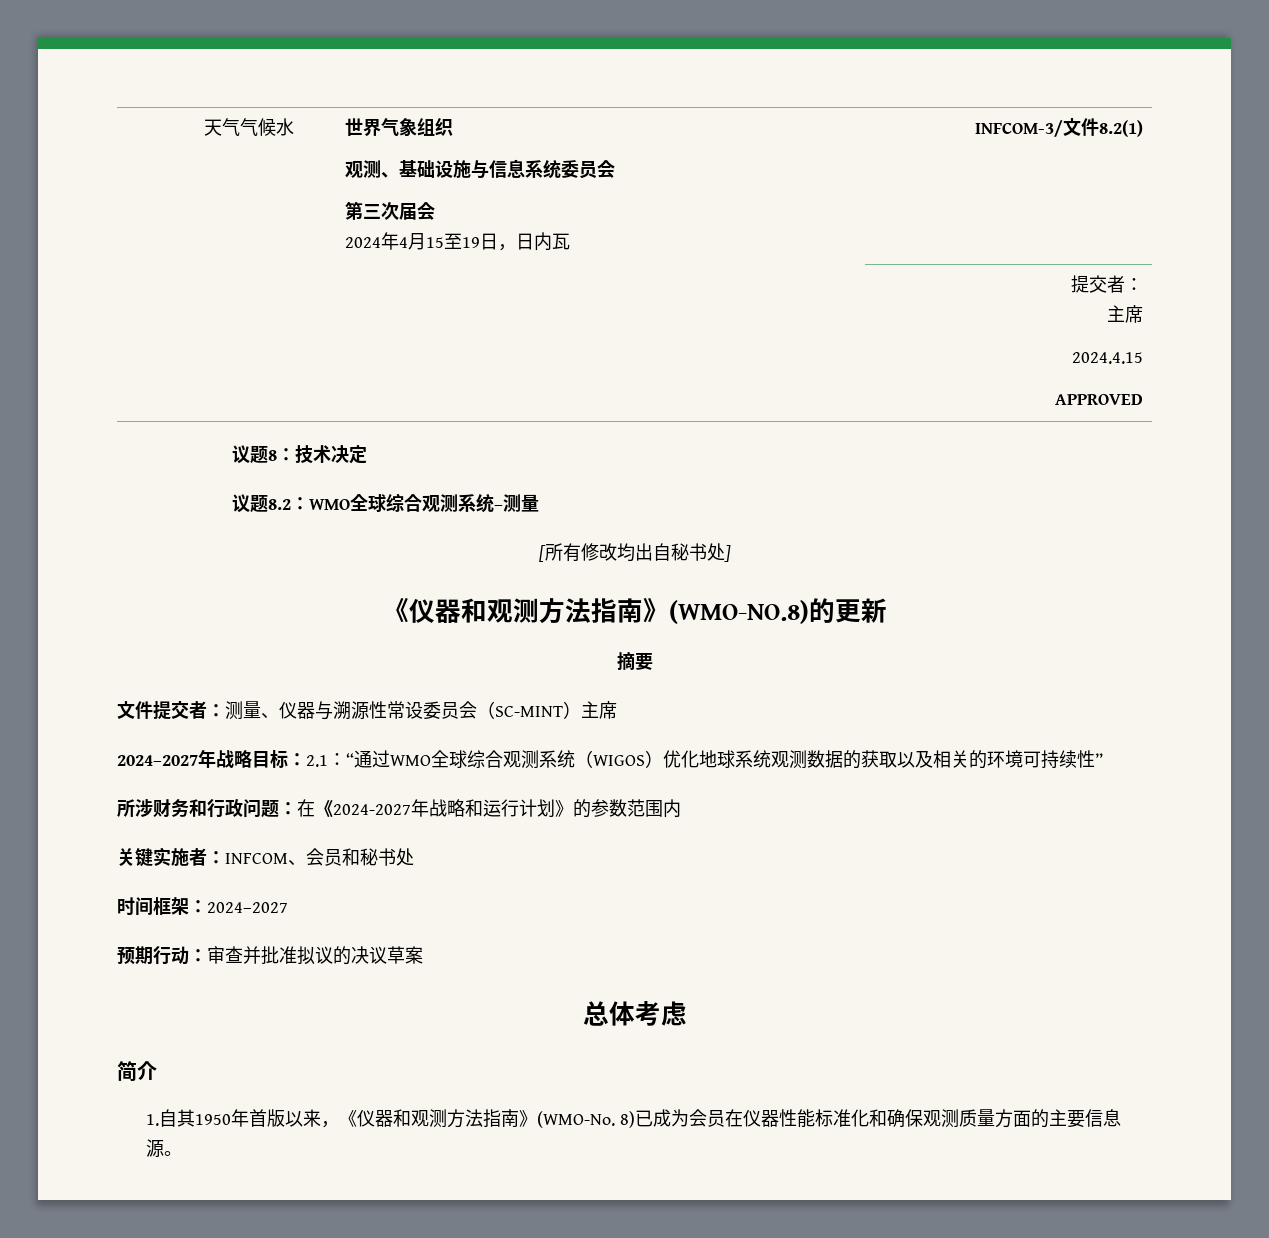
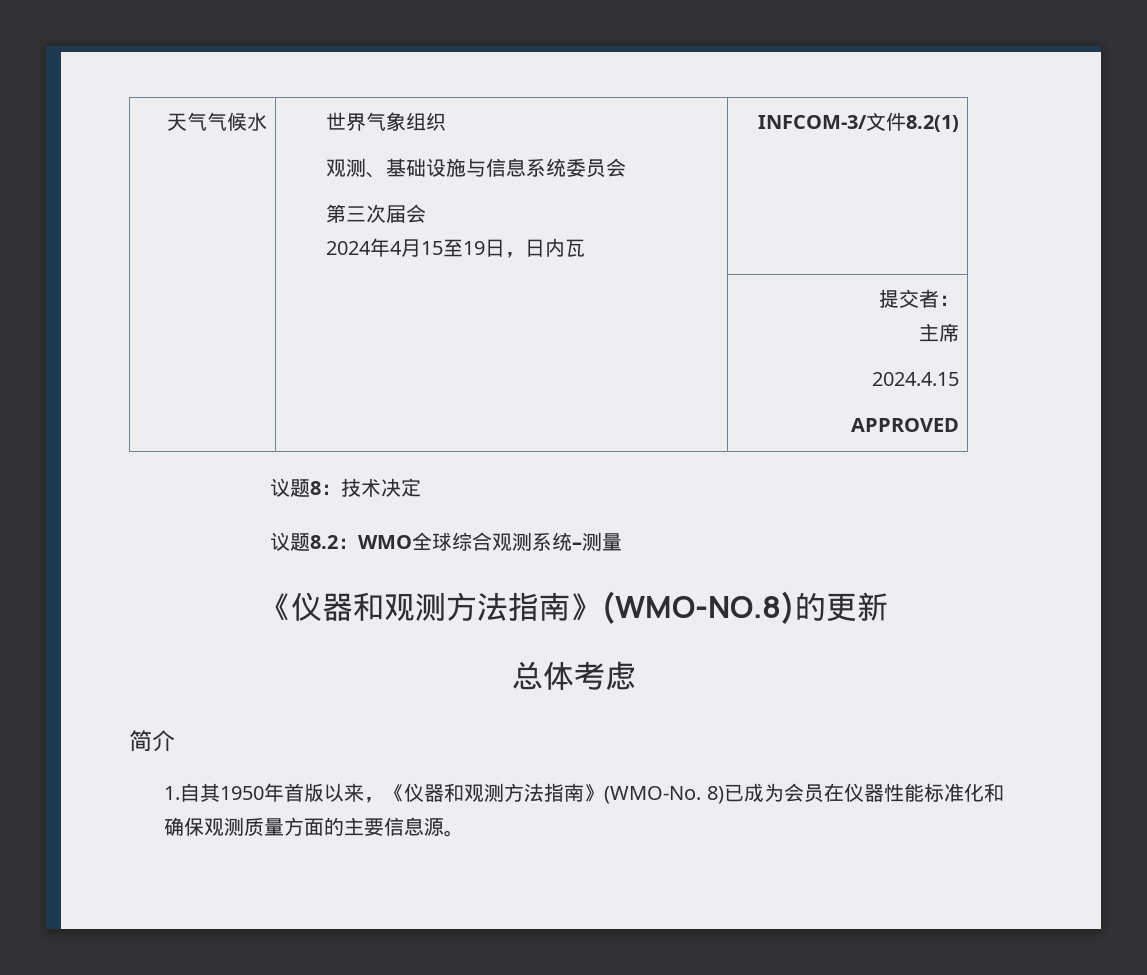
[539,543,731,562] // [所有修改均出自秘书处] -> (623, 542) none
[616,652,653,670] [117,700,617,720] [117,749,1103,769] [117,799,681,818] [117,847,414,867] [117,897,288,916] [117,946,423,965] // 摘要 // 文件提交者：测量、仪器与溯源性常设委员会（SC-MINT）主席 // 2024–2027年战略目标：2.1：“通过WMO全球综合观测系统（WIGOS）优化地球系统观测数据的获取以及相关的环境可持续性” // 所涉财务和行政问题：在《2024-2027年战略和运行计划》的参数范围内 // 关键实施者：INFCOM、会员和秘书处 // 时间框架：2024–2027 // 预期行动：审查并批准拟议的决议草案 -> (888, 606) none

